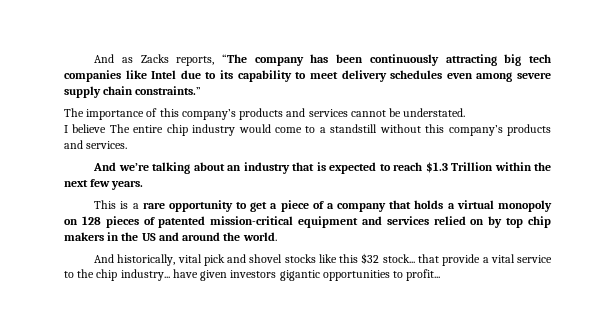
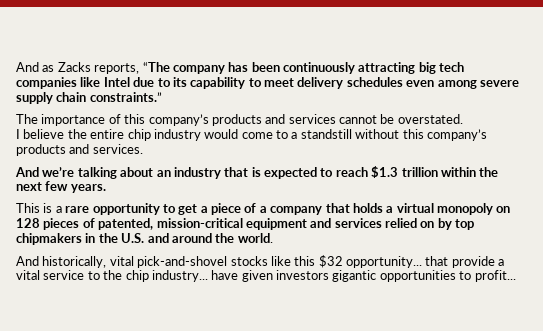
[403,108,466,117] understated. -> [397,114,463,124] overstated.
[109,124,130,133] The -> [67,129,87,139] the
[451,162,494,171] Trillion -> [401,167,438,177] trillion
[158,216,206,228] patented -> [98,218,154,230] patented,
[528,216,552,228] [64,232,104,241] chip makers -> [16,233,82,245] chipmakers
[141,233,156,241] US -> [121,233,145,243] U.S.
[203,254,283,266] pick and shovel -> [137,256,228,268] pick-and-shovel
[382,254,415,263] stock... -> [346,256,422,268] opportunity...

